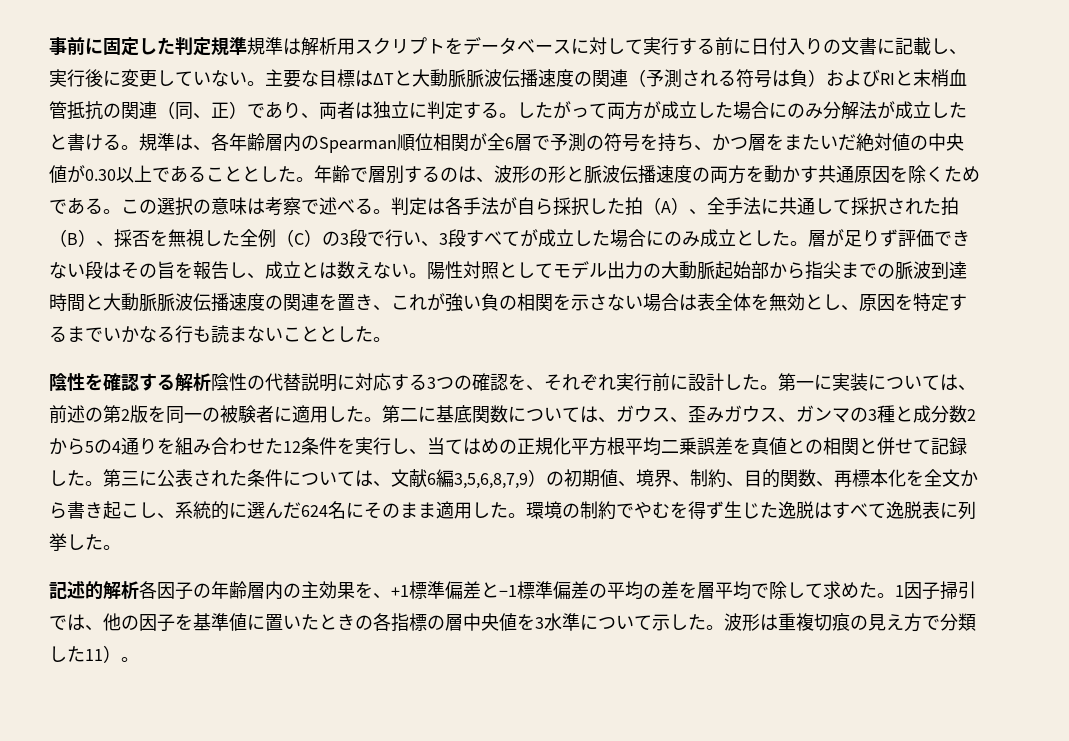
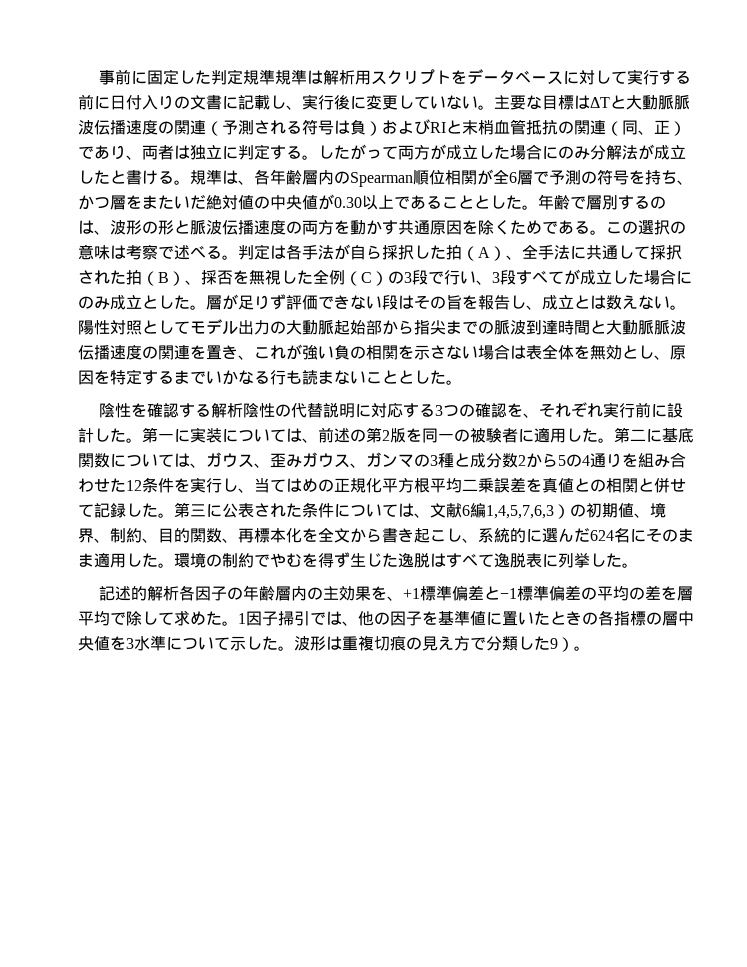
[454,473,528,489] 3,5,6,8,7,9 -> [486,505,554,519] 1,4,5,7,6,3
[85,649,103,661] 11 -> [550,638,558,649] 9

